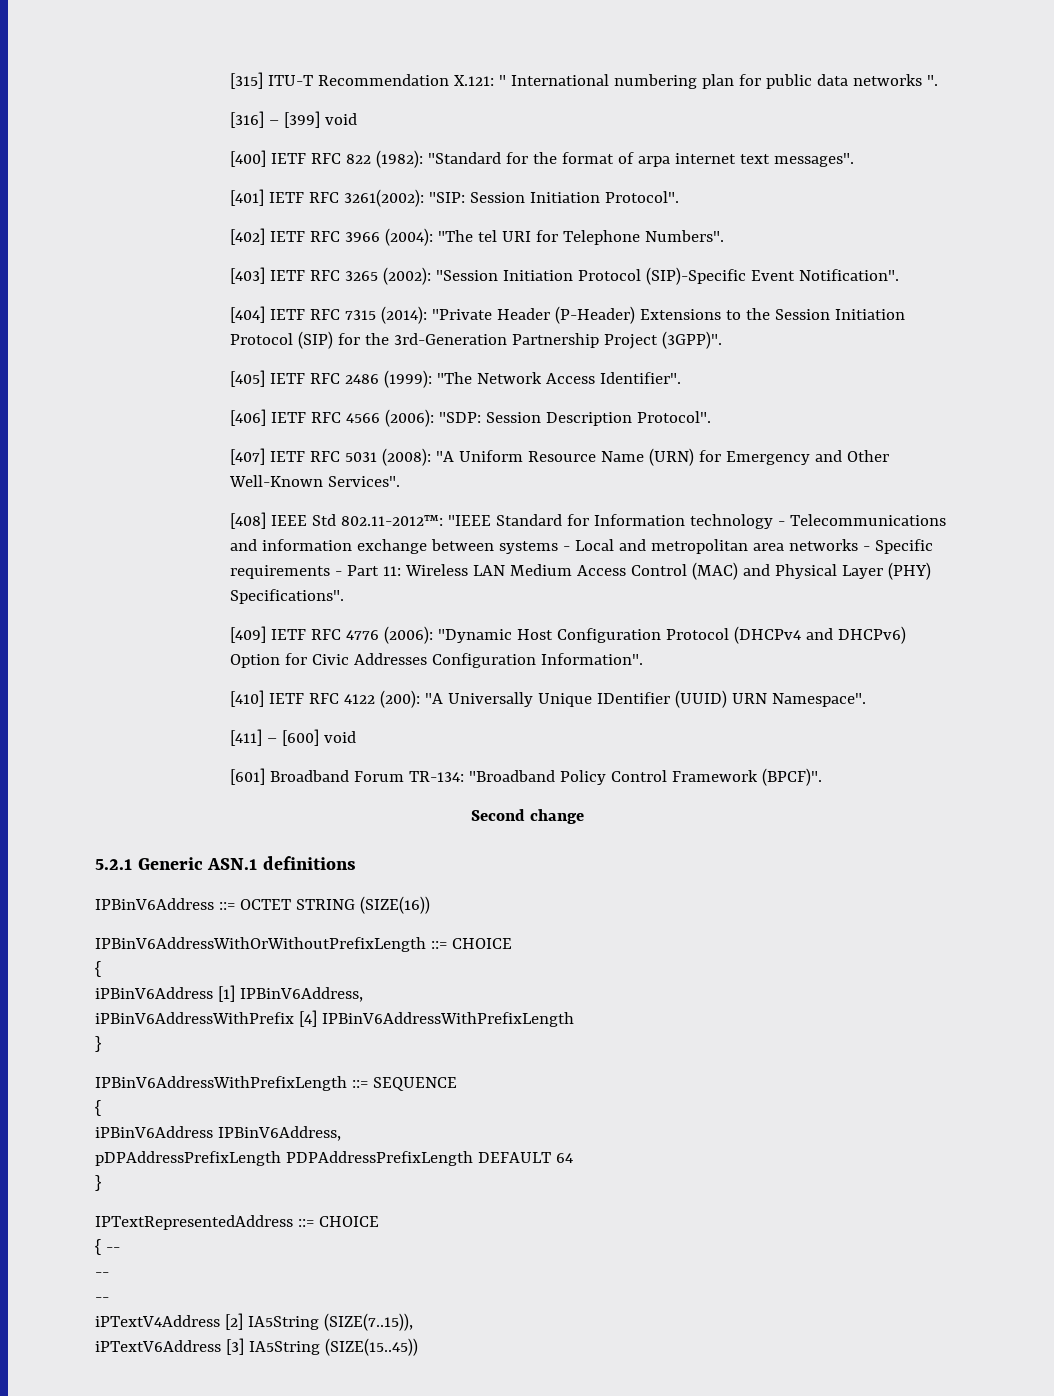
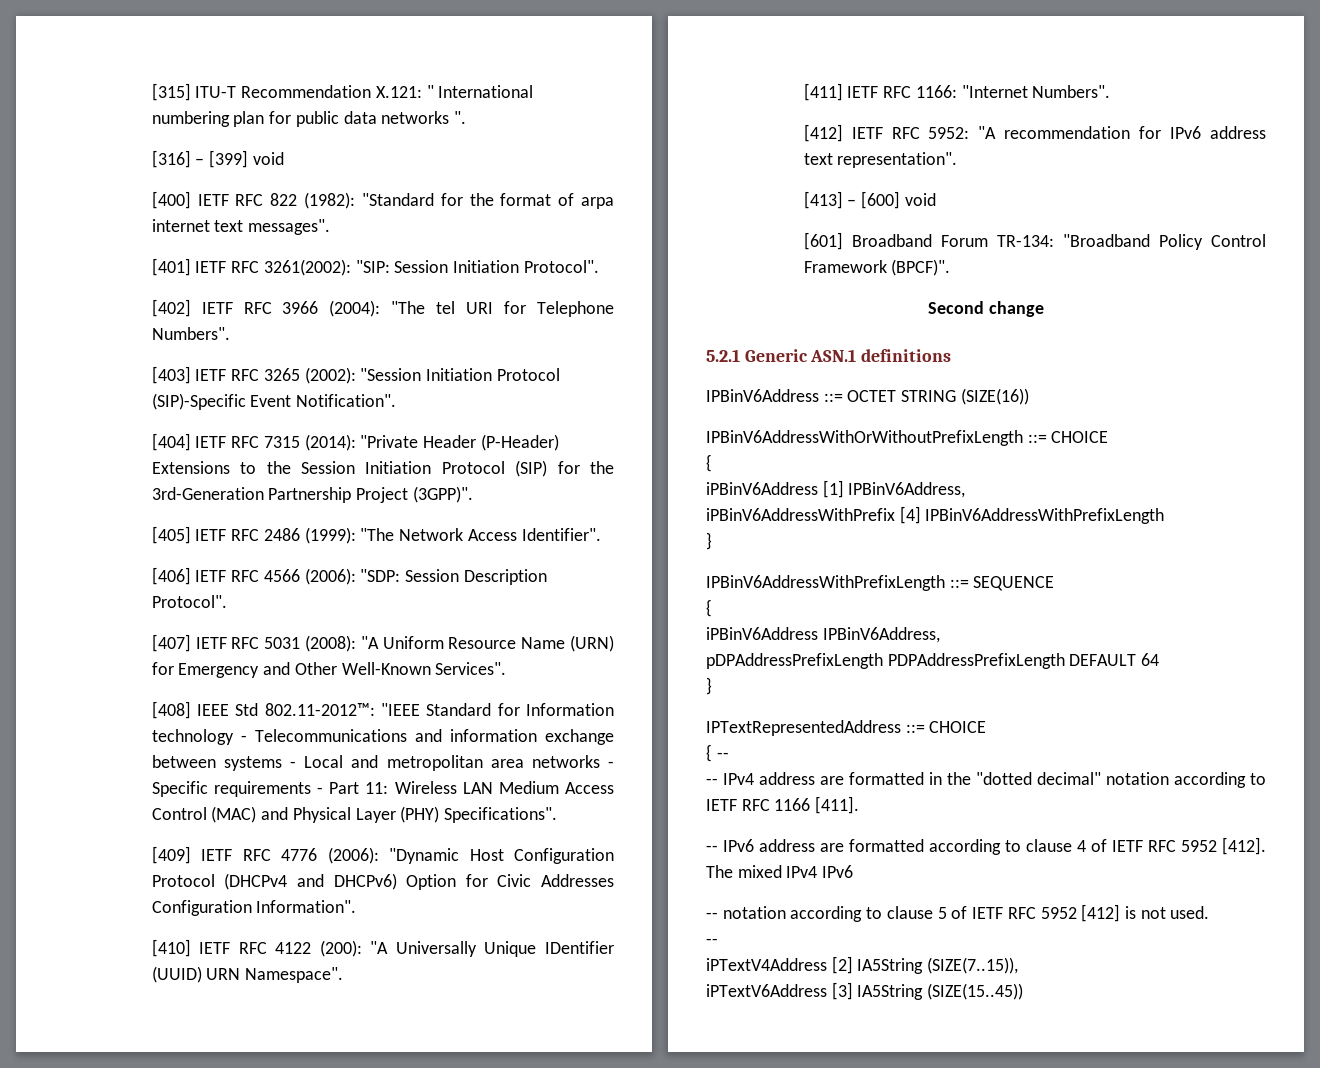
(263, 737) none -> [847,85,1111,98] [803,124,1266,142] [803,152,958,168] [803,191,843,209] IETF RFC 1166: "Internet Numbers". // [412] IETF RFC 5952: "A recommendation for IPv6 address text representation". // [413]
(109, 1274) none -> [723,772,1266,788] [706,796,860,814] [706,837,1266,855] [706,865,854,878] [706,904,1210,922] IPv4 address are formatted in the "dotted decimal" notation according to IETF RFC 1166 [411]. // -- IPv6 address are formatted according to clause 4 of IETF RFC 5952 [412]. The mixed IPv4 IPv6 // -- notation according to clause 5 of IETF RFC 5952 [412] is not used.

